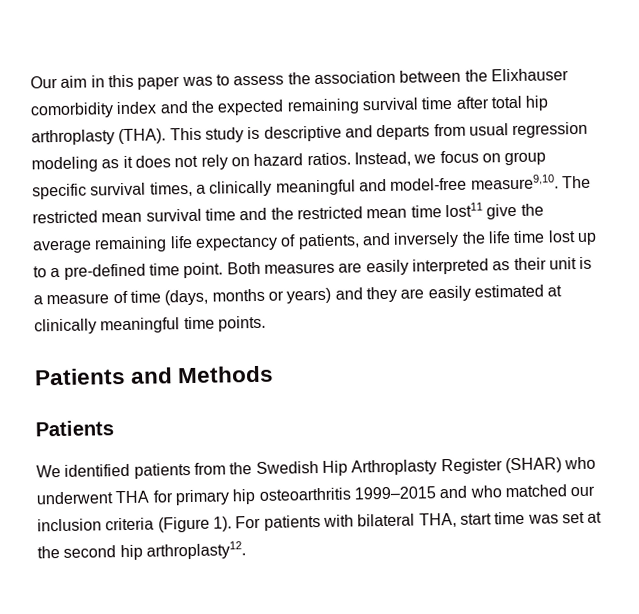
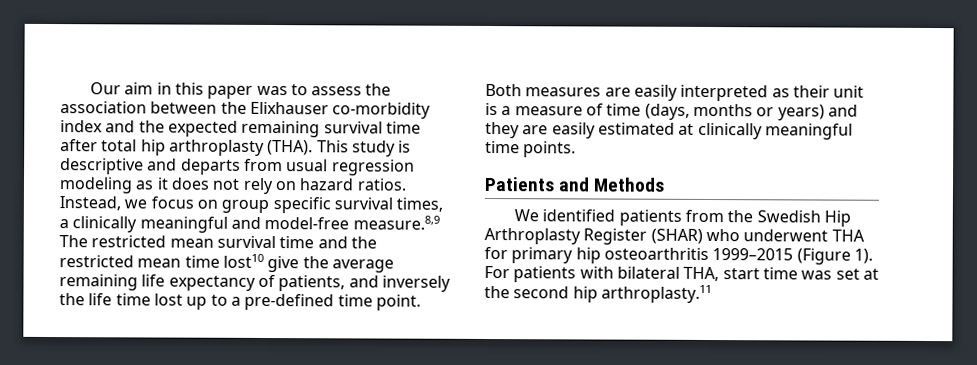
[30,102,114,119] comorbidity -> [332,102,432,119] co-morbidity
[470,174,559,190] measure9,10. -> [352,215,440,230] measure.8,9
[444,202,483,218] lost11 -> [222,253,264,268] lost10
[35,420,114,437] // Patients -> (666, 184) none
[439,484,596,499] [37,517,155,532] and who matched our inclusion criteria -> (794, 254) none
[145,541,246,560] arthroplasty12. -> [600,284,712,304] arthroplasty.11

